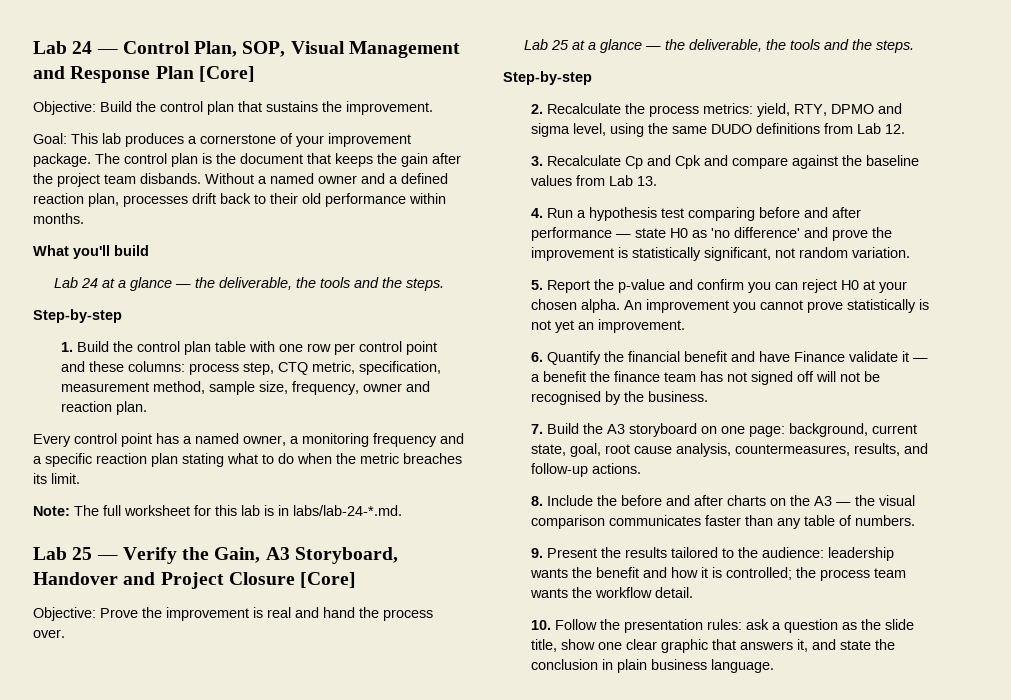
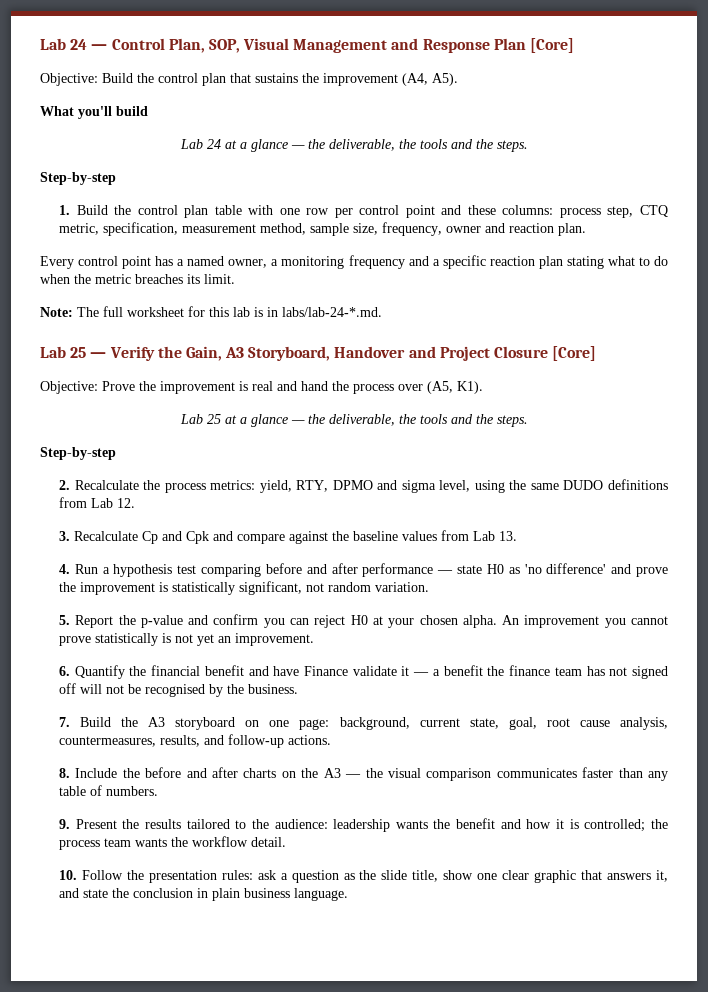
[346,101,433,115] [33,133,411,147] [33,153,461,167] [33,173,448,187] [33,193,446,207] [33,213,84,224] improvement. // Goal: This lab produces a cornerstone of your improvement package. The control plan is the document that keeps the gain after the project team disbands. Without a named owner and a defined reaction plan, processes drift back to their old performance within months. -> [323,73,458,86] improvement (A4, A5).
[33,629,65,638] over. -> [398,381,483,394] over (A5, K1).

